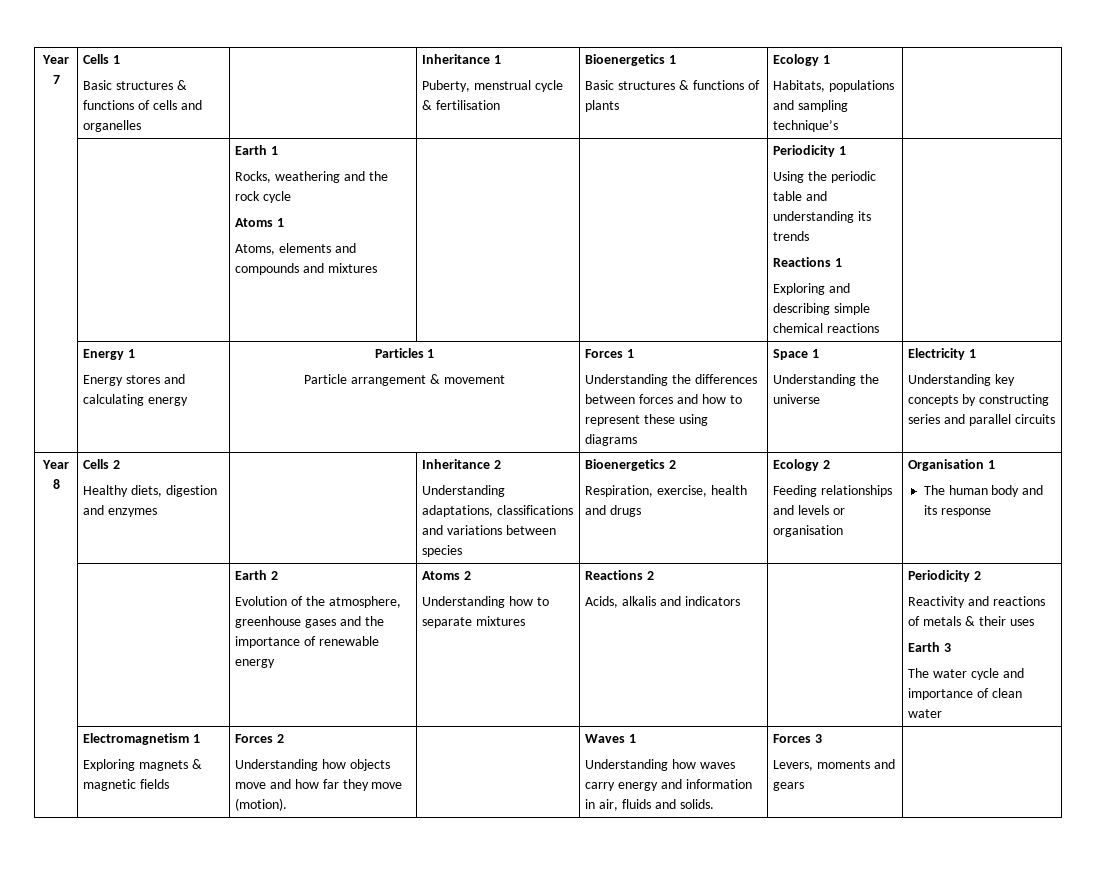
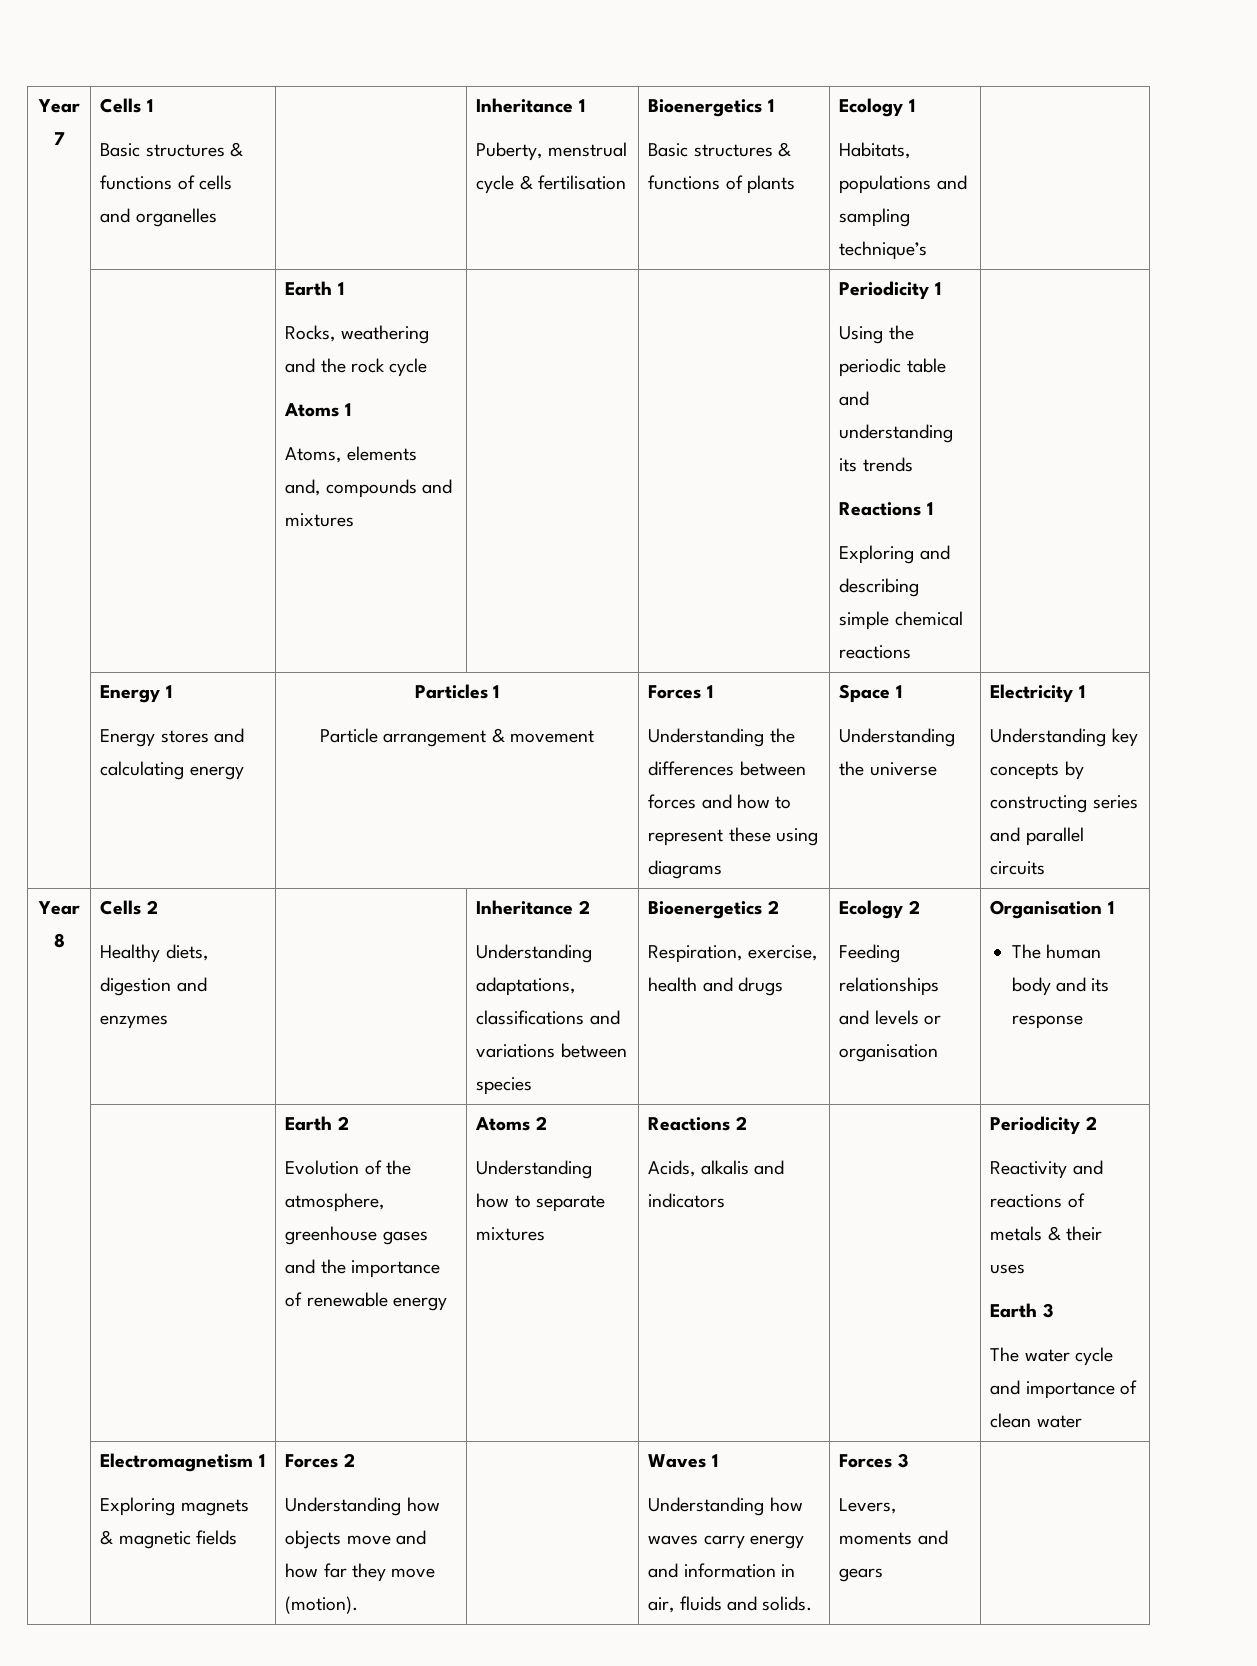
[335,243,357,253] and -> [285,479,321,496] and,

